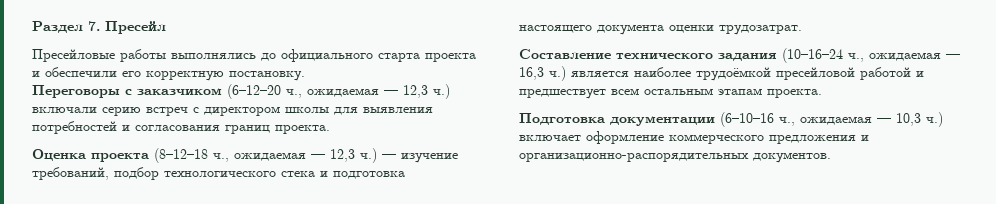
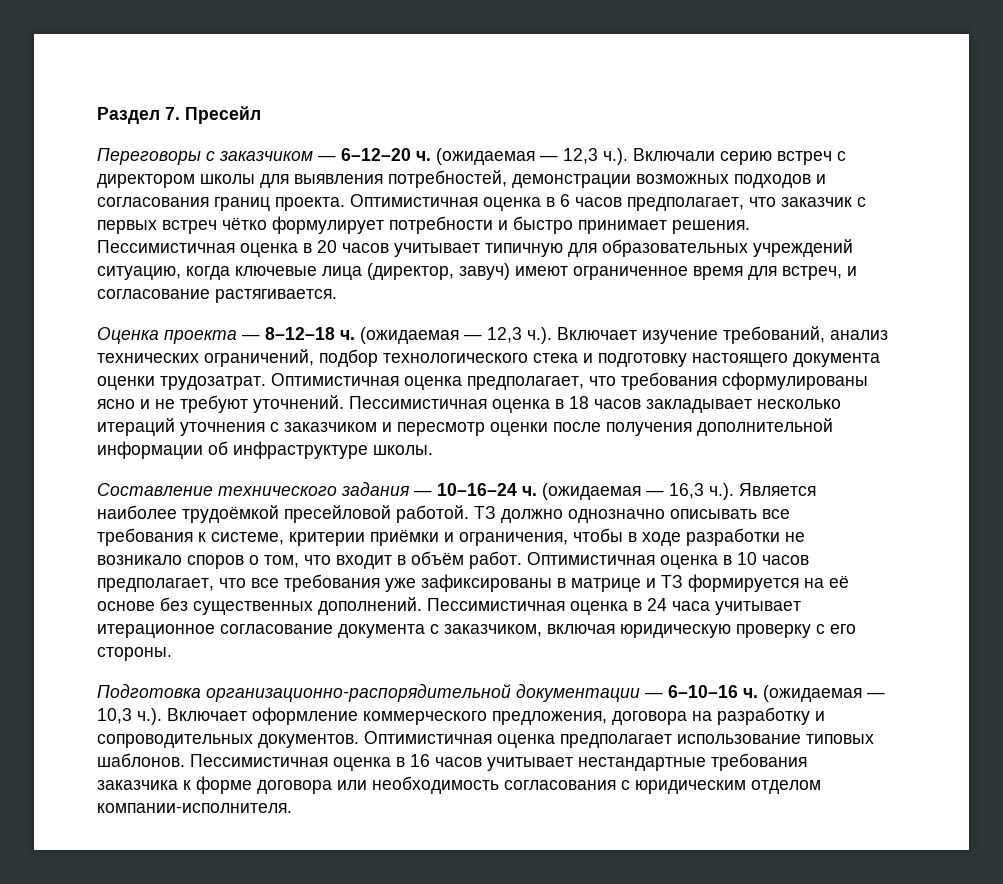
[32,49,476,62] [32,67,305,81] [32,84,450,99] [32,107,97,113] Пресейловые работы выполнялись до официального старта проекта и обеспечили его корректную постановку. // Переговоры с заказчиком (6–12–20 ч., ожидаемая — 12,3 ч.) включали -> [97,148,715,165] Переговоры с заказчиком — 6–12–20 ч. (ожидаемая — 12,3 ч.). Включали
[32,121,117,134] потребностей -> [388,170,811,188] потребностей, демонстрации возможных подходов
[32,148,458,163] [32,167,109,180] // Оценка проекта (8–12–18 ч., ожидаемая — 12,3 ч.) — изучение требований, -> [350,194,866,211] [97,216,750,234] [97,239,853,257] [97,263,857,280] [97,289,337,303] [97,326,888,344] [97,349,314,367] Оптимистичная оценка в 6 часов предполагает, что заказчик с первых встреч чётко формулирует потребности и быстро принимает решения. Пессимистичная оценка в 20 часов учитывает типичную для образовательных учреждений ситуацию, когда ключевые лица (директор, завуч) имеют ограниченное время для встреч, и согласование растягивается. // Оценка проекта — 8–12–18 ч. (ожидаемая — 12,3 ч.). Включает изучение требований, анализ технических ограничений,
[333,171,405,179] подготовка -> [598,353,687,367] подготовку
[519,48,960,63] [519,66,924,81] [519,88,822,99] [519,112,943,127] [519,131,869,144] [519,152,831,163] // Составление технического задания (10–16–24 ч., ожидаемая — 16,3 ч.) является наиболее трудоёмкой пресейловой работой и предшествует всем остальным этапам проекта. // Подготовка документации (6–10–16 ч., ожидаемая — 10,3 ч.) включает оформление коммерческого предложения и организационно-распорядительных документов. -> [271,372,868,390] [97,395,841,413] [97,418,833,436] [97,441,433,459] [97,482,816,500] [97,505,790,523] [97,528,805,546] [97,551,809,569] [97,574,849,592] [97,597,801,615] [97,624,856,638] [97,647,172,661] [97,684,885,702] [97,707,825,725] [97,731,874,748] [97,753,807,771] [97,776,821,794] [97,803,292,813] Оптимистичная оценка предполагает, что требования сформулированы ясно и не требуют уточнений. Пессимистичная оценка в 18 часов закладывает несколько итераций уточнения с заказчиком и пересмотр оценки после получения дополнительной информации об инфраструктуре школы. // Составление технического задания — 10–16–24 ч. (ожидаемая — 16,3 ч.). Является наиболее трудоёмкой пресейловой работой. ТЗ должно однозначно описывать все требования к системе, критерии приёмки и ограничения, чтобы в ходе разработки не возникало споров о том, что входит в объём работ. Оптимистичная оценка в 10 часов предполагает, что все требования уже зафиксированы в матрице и ТЗ формируется на её основе без существенных дополнений. Пессимистичная оценка в 24 часа учитывает итерационное согласование документа с заказчиком, включая юридическую проверку с его стороны. // Подготовка организационно-распорядительной документации — 6–10–16 ч. (ожидаемая — 10,3 ч.). Включает оформление коммерческого предложения, договора на разработку и сопроводительных документов. Оптимистичная оценка предполагает использование типовых шаблонов. Пессимистичная оценка в 16 часов учитывает нестандартные требования заказчика к форме договора или необходимость согласования с юридическим отделом компании-исполнителя.

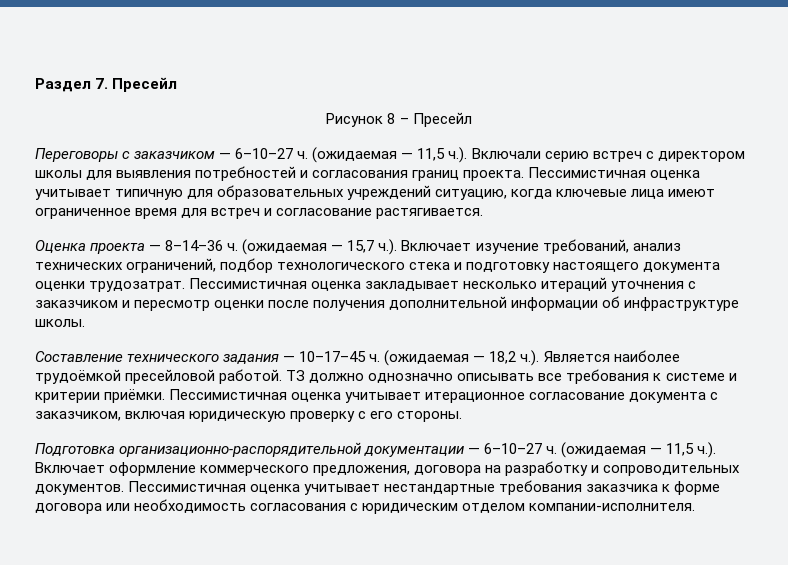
(261, 115) none -> [326,112,472,127] // Рисунок 8 – Пресейл
[341,148,598,165] 6–12–20 ч. (ожидаемая — 12,3 -> [235,147,446,163] 6–10–27 ч. (ожидаемая — 11,5
[388,170,826,188] [97,194,866,211] [97,216,750,234] [97,240,389,257] потребностей, демонстрации возможных подходов и согласования границ проекта. Оптимистичная оценка в 6 часов предполагает, что заказчик с первых встреч чётко формулирует потребности и быстро принимает решения. Пессимистичная оценка в 20 часов -> [195,166,701,181] потребностей и согласования границ проекта. Пессимистичная оценка
[367,263,510,280] (директор, завуч) -> (665, 194) none
[782,266,842,280] встреч, -> [211,208,261,219] встреч
[265,327,522,344] 8–12–18 ч. (ожидаемая — 12,3 -> [165,239,375,255] 8–14–36 ч. (ожидаемая — 15,7
[271,372,868,390] [97,395,641,413] Оптимистичная оценка предполагает, что требования сформулированы ясно и не требуют уточнений. Пессимистичная оценка в 18 часов -> [189,278,362,291] Пессимистичная оценка
[437,483,704,500] 10–16–24 ч. (ожидаемая — 16,3 -> [299,350,517,366] 10–17–45 ч. (ожидаемая — 18,2
[211,528,805,546] [97,551,809,569] [97,574,849,592] [97,597,710,615] системе, критерии приёмки и ограничения, чтобы в ходе разработки не возникало споров о том, что входит в объём работ. Оптимистичная оценка в 10 часов предполагает, что все требования уже зафиксированы в матрице и ТЗ формируется на её основе без существенных дополнений. Пессимистичная оценка в 24 часа -> [665,373,737,381] [35,389,342,403] системе и критерии приёмки. Пессимистичная оценка
[668,685,885,702] [97,708,132,724] 6–10–16 ч. (ожидаемая — 10,3 -> [484,442,695,458] 6–10–27 ч. (ожидаемая — 11,5
[364,731,874,748] [97,753,482,771] Оптимистичная оценка предполагает использование типовых шаблонов. Пессимистичная оценка в 16 часов -> [128,481,301,494] Пессимистичная оценка

